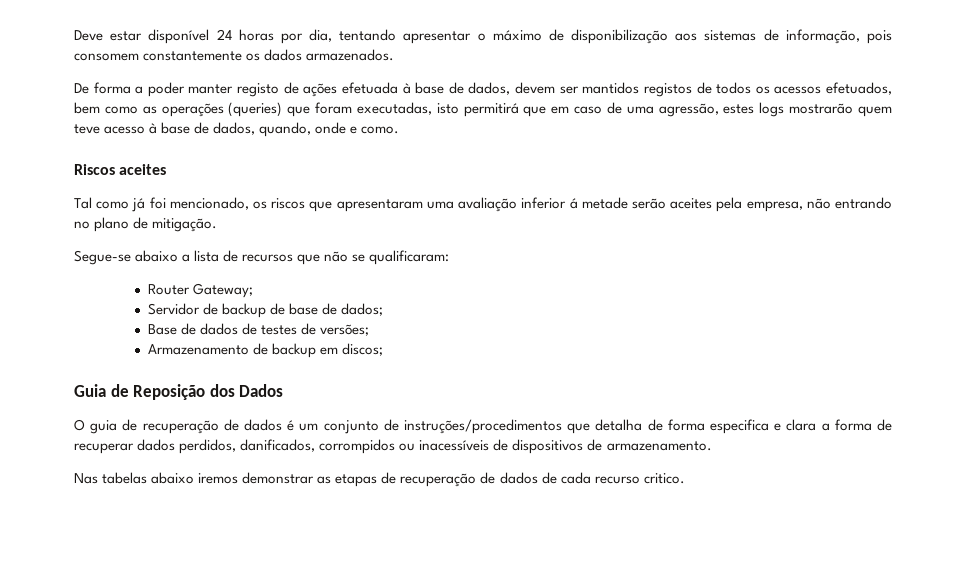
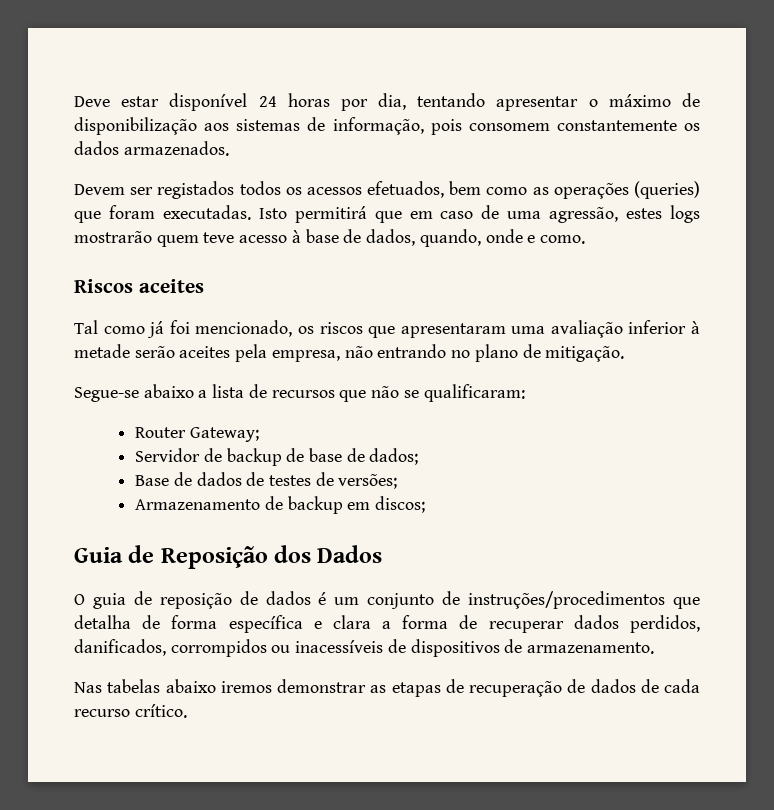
[74,82,712,97] De forma a poder manter registo de ações efetuada à base de dados, devem ser mantidos registos de -> [74,181,235,199] Devem ser registados
[356,102,459,115] executadas, isto -> [162,205,287,220] executadas. Isto
[569,198,578,209] á -> [691,321,700,334] à
[142,420,219,434] recuperação -> [159,593,232,609] reposição
[710,419,770,434] especifica -> [228,615,303,633] específica
[643,473,685,484] critico. -> [134,704,187,718] crítico.

